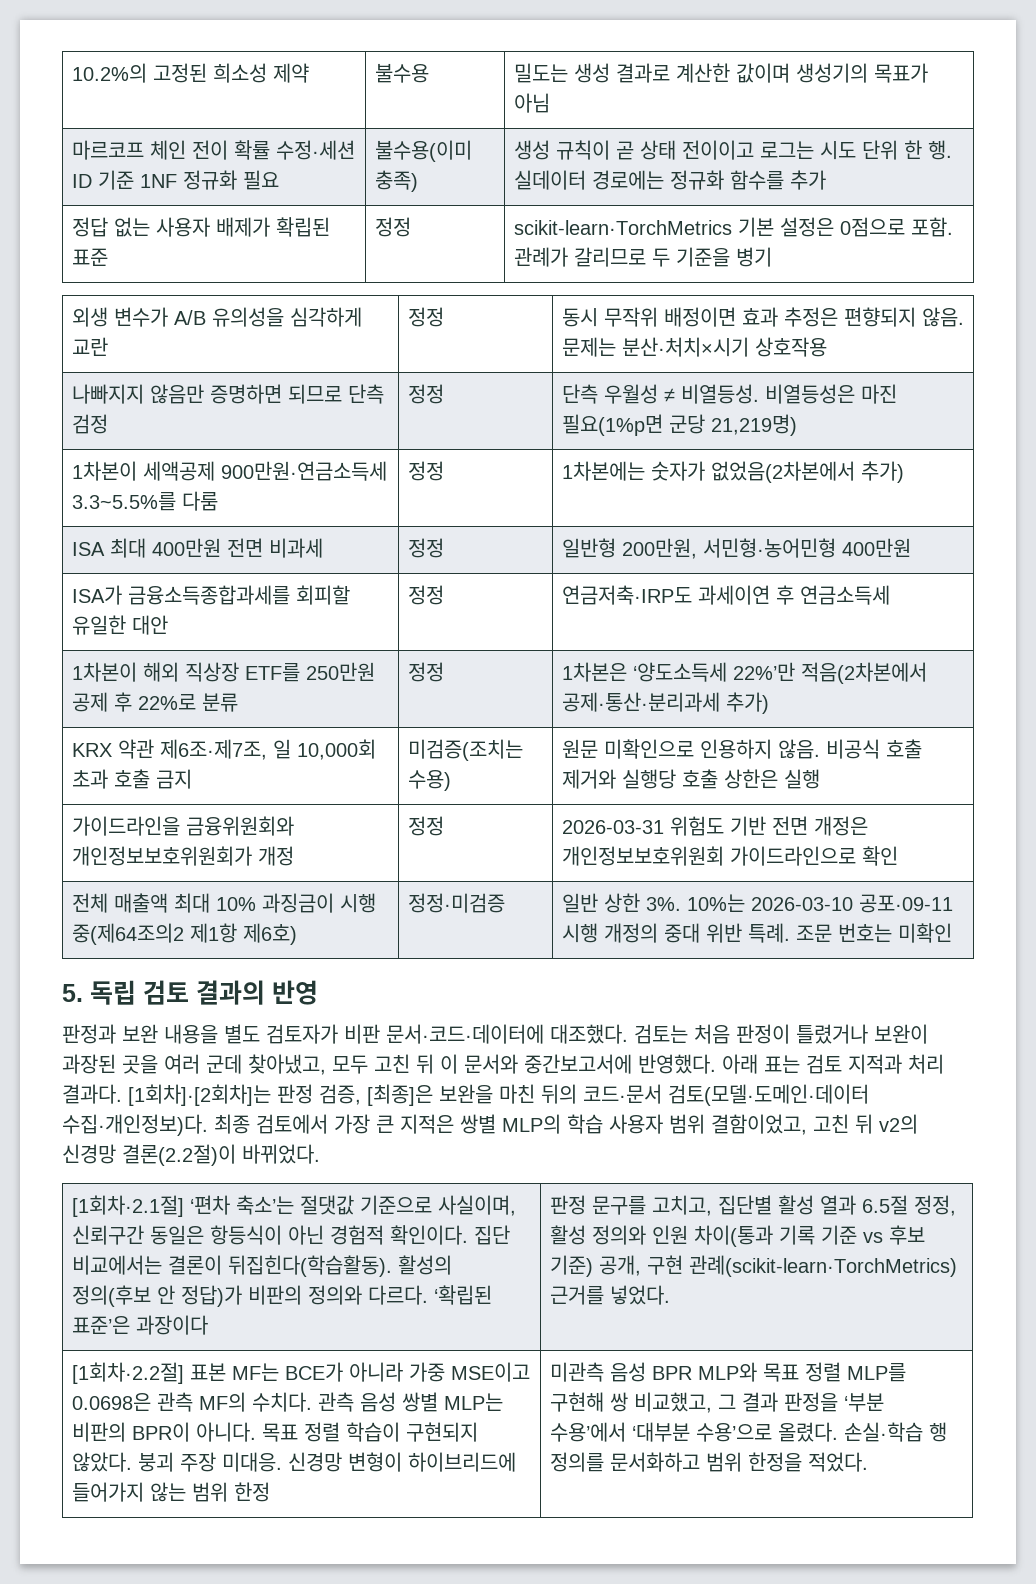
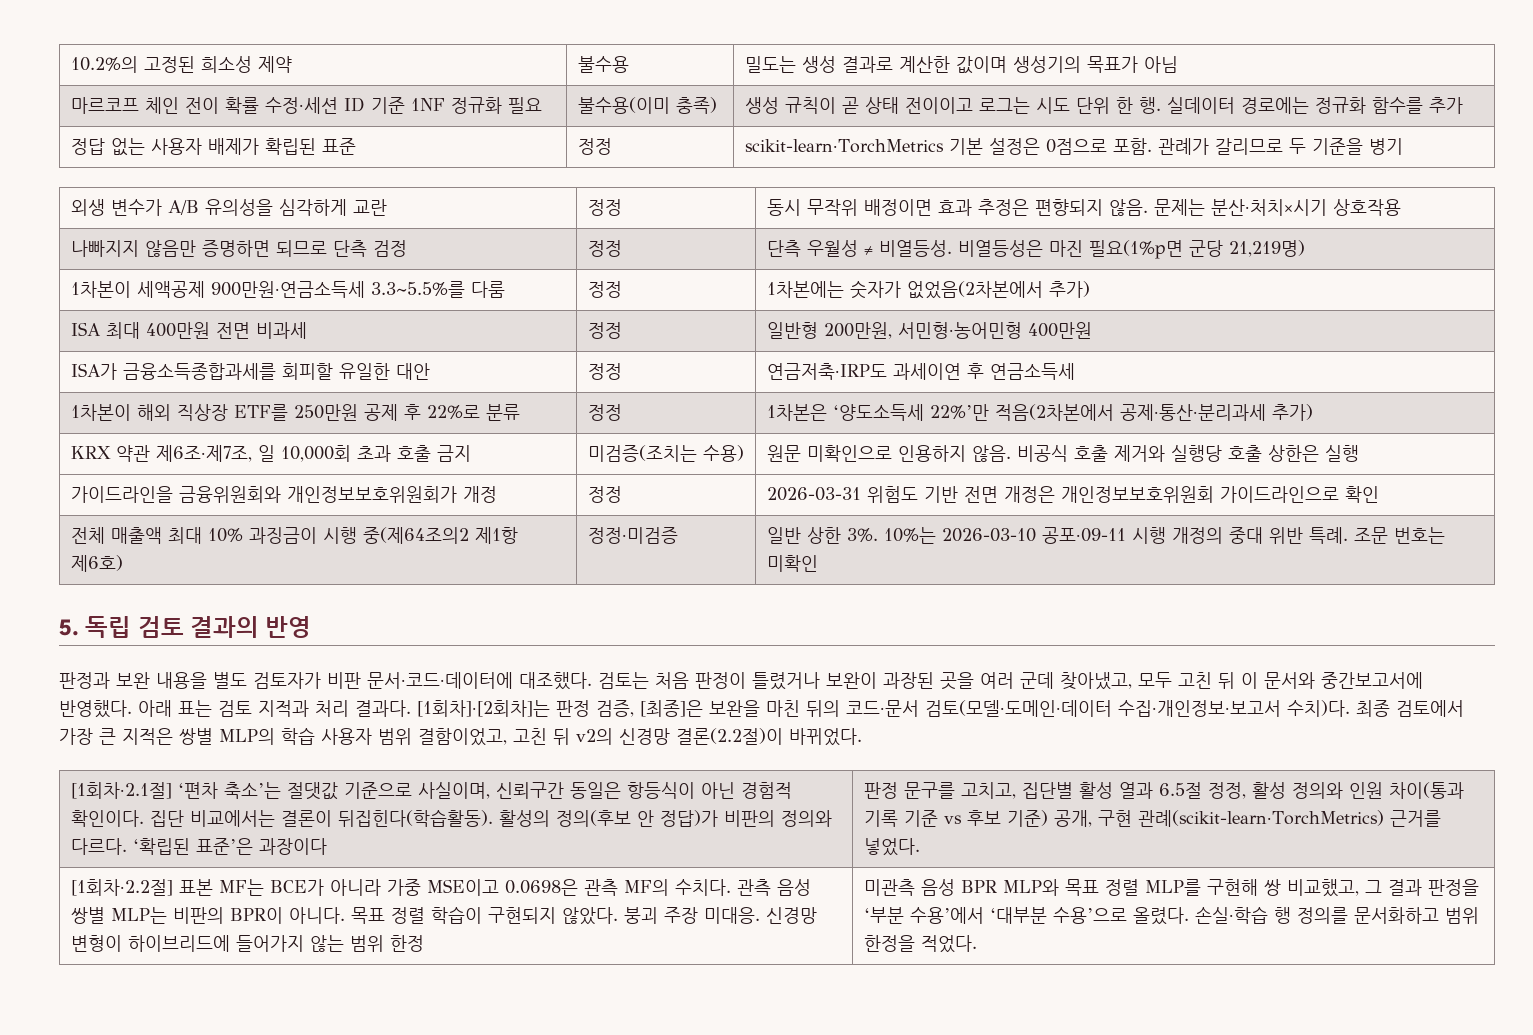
[62,1114,208,1136] 수집·개인정보)다. -> [1118,700,1350,717] 수집·개인정보·보고서 수치)다.

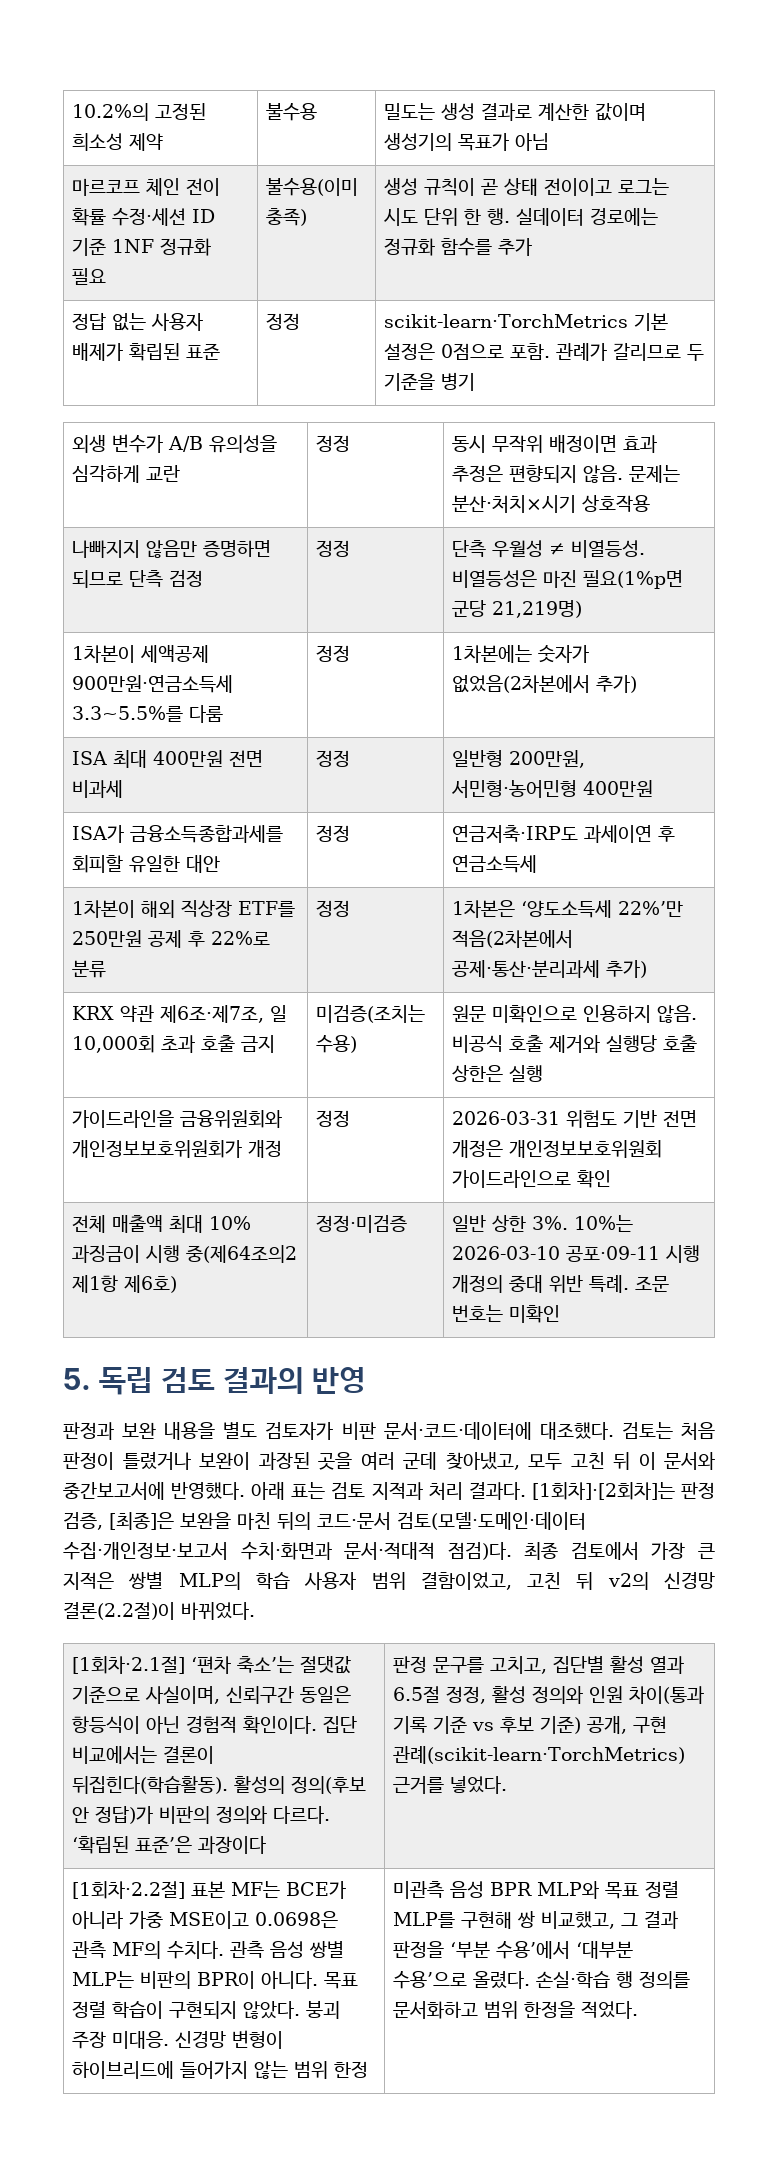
[1287,700,1350,717] 수치)다. -> [240,1542,512,1560] 수치·화면과 문서·적대적 점검)다.

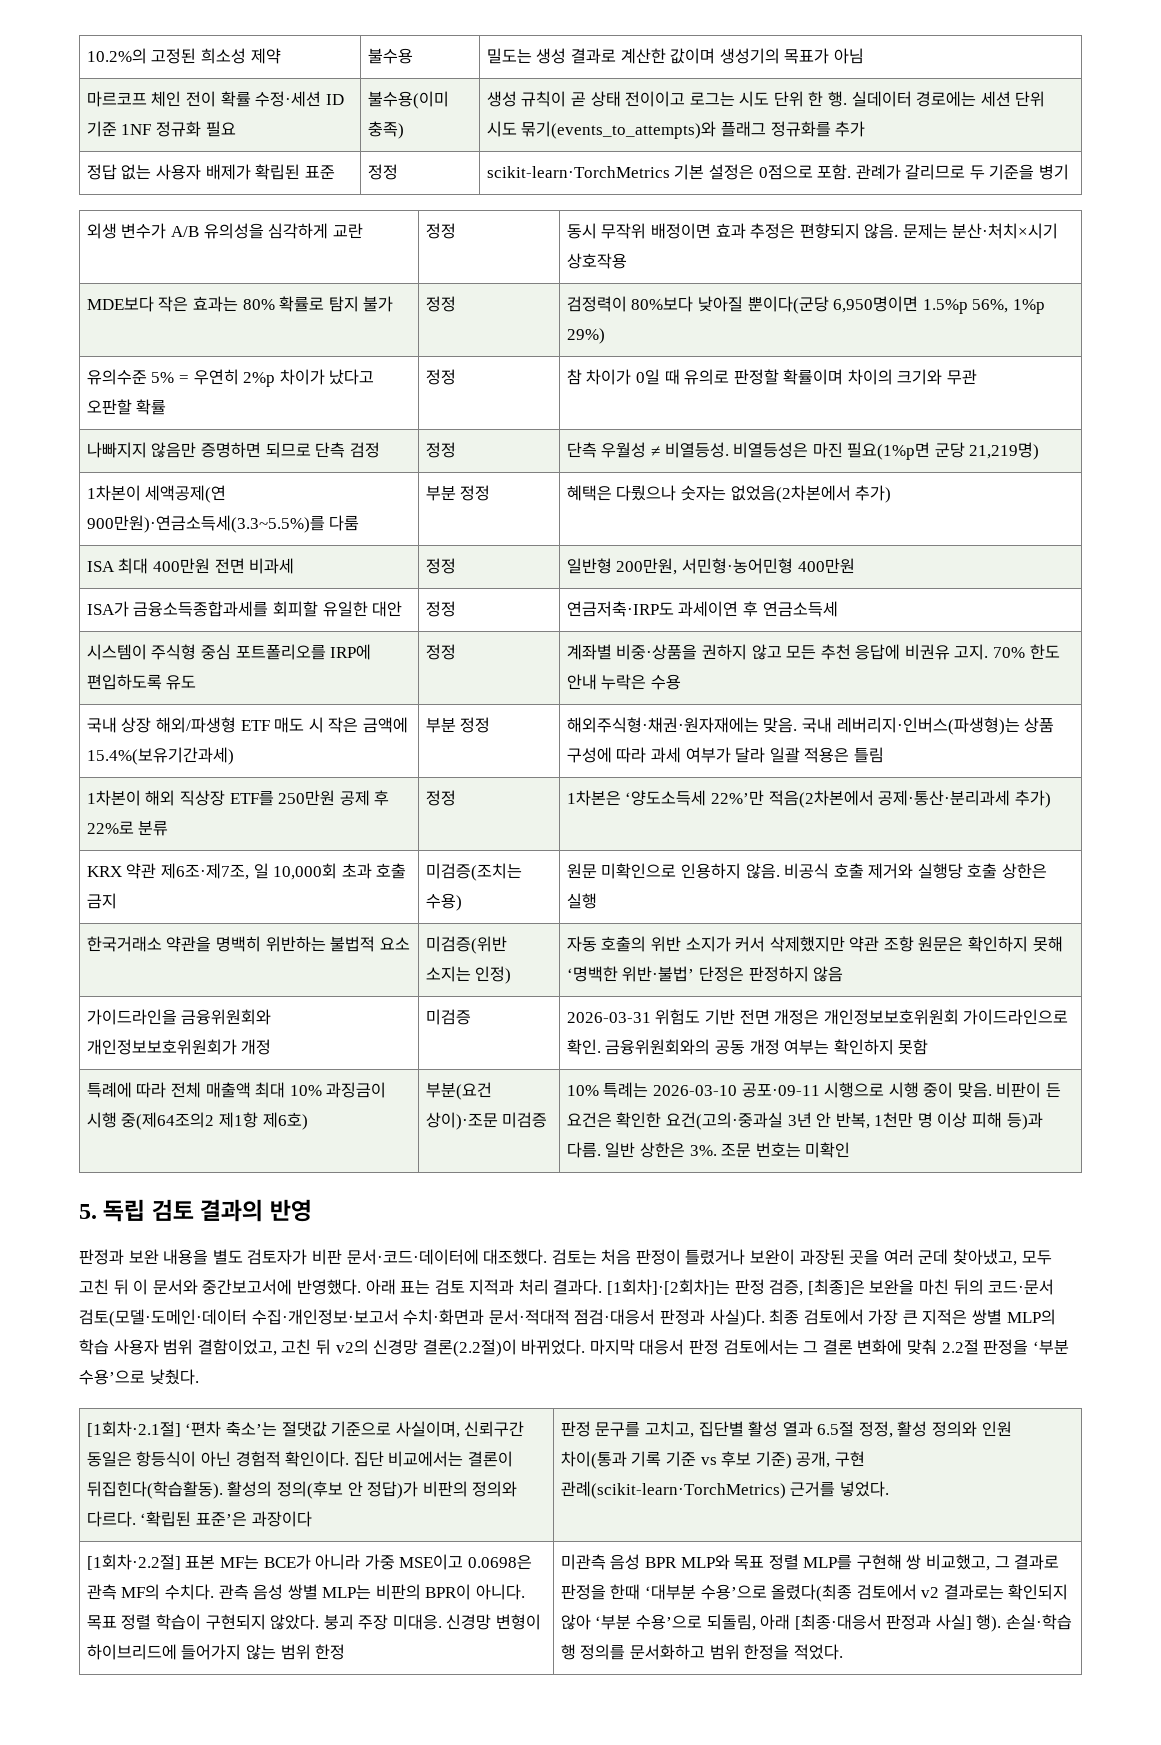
[384,238,493,256] 정규화 함수를 -> [980,91,1046,107] [486,121,831,139] 세션 단위 시도 묶기(events_to_attempts)와 플래그 정규화를
(651, 503) none -> [86,296,394,312] [425,296,456,312] [566,296,1045,314] [566,328,605,344] [86,369,375,387] [86,399,167,415] [425,369,456,385] [566,369,978,385] // MDE보다 작은 효과는 80% 확률로 탐지 불가 | 정정 | 검정력이 80%보다 낮아질 뿐이다(군당 6,950명이면 1.5%p 56%, 1%p 29%) // 유의수준 5% = 우연히 2%p 차이가 났다고 오판할 확률 | 정정 | 참 차이가 0일 때 유의로 판정할 확률이며 차이의 크기와 무관
[140,645,210,663] [72,675,234,693] [72,706,184,722] 세액공제 900만원·연금소득세 3.3~5.5%를 -> [145,485,227,503] [86,515,325,533] 세액공제(연 900만원)·연금소득세(3.3~5.5%)를
[316,645,351,662] [452,645,590,663] 정정 | 1차본에는 숫자가 -> [425,485,491,501] [566,485,726,501] 부분 정정 | 혜택은 다뤘으나 숫자는
(538, 864) none -> [86,644,372,660] [86,674,197,690] [425,644,456,660] [566,644,1060,660] [566,674,681,690] [86,717,408,733] [86,747,234,765] [425,717,491,733] [566,717,1055,735] [566,747,884,763] // 시스템이 주식형 중심 포트폴리오를 IRP에 편입하도록 유도 | 정정 | 계좌별 비중·상품을 권하지 않고 모든 추천 응답에 비권유 고지. 70% 한도 안내 누락은 수용 // 국내 상장 해외/파생형 ETF 매도 시 작은 금액에 15.4%(보유기간과세) | 부분 정정 | 해외주식형·채권·원자재에는 맞음. 국내 레버리지·인버스(파생형)는 상품 구성에 따라 과세 여부가 달라 일괄 적용은 틀림
(544, 1073) none -> [86,936,410,952] [425,936,507,954] [425,966,512,984] [566,936,1063,952] [566,966,844,982] // 한국거래소 약관을 명백히 위반하는 불법적 요소 | 미검증(위반 소지는 인정) | 자동 호출의 위반 소지가 커서 삭제했지만 약관 조항 원문은 확인하지 못해 ‘명백한 위반·불법’ 단정은 판정하지 않음
[316,1110,351,1127] 정정 -> [425,1009,471,1025] 미검증
[577,1170,612,1188] 확인 // -> [566,1039,929,1055] [86,1082,167,1098] 확인. 금융위원회와의 공동 개정 여부는 확인하지 못함 // 특례에 따라
[316,1215,408,1233] [452,1215,634,1232] [452,1245,701,1263] [452,1275,630,1293] 정정·미검증 | 일반 상한 3%. 10%는 2026-03-10 공포·09-11 시행 개정의 중대 위반 특례. -> [425,1082,492,1100] [425,1112,548,1130] [566,1082,1062,1098] [566,1112,1043,1130] [566,1142,717,1158] 부분(요건 상이)·조문 미검증 | 10% 특례는 2026-03-10 공포·09-11 시행으로 시행 중이 맞음. 비판이 든 요건은 확인한 요건(고의·중과실 3년 안 반복, 1천만 명 이상 피해 등)과 다름. 일반 상한은 3%.
[447,1542,512,1560] 점검)다. -> [574,1309,765,1327] 점검·대응서 판정과 사실)다.
(255, 1611) none -> [589,1339,1069,1355] [79,1369,199,1385] 마지막 대응서 판정 검토에서는 그 결론 변화에 맞춰 2.2절 판정을 ‘부분 수용’으로 낮췄다.
[644,1911,679,1929] [393,1941,634,1959] [393,1971,531,1989] 결과 판정을 ‘부분 수용’에서 ‘대부분 수용’으로 올렸다. -> [1014,1554,1060,1570] [560,1584,1069,1602] [560,1614,1002,1632] 결과로 판정을 한때 ‘대부분 수용’으로 올렸다(최종 검토에서 v2 결과로는 확인되지 않아 ‘부분 수용’으로 되돌림, 아래 [최종·대응서 판정과 사실] 행).

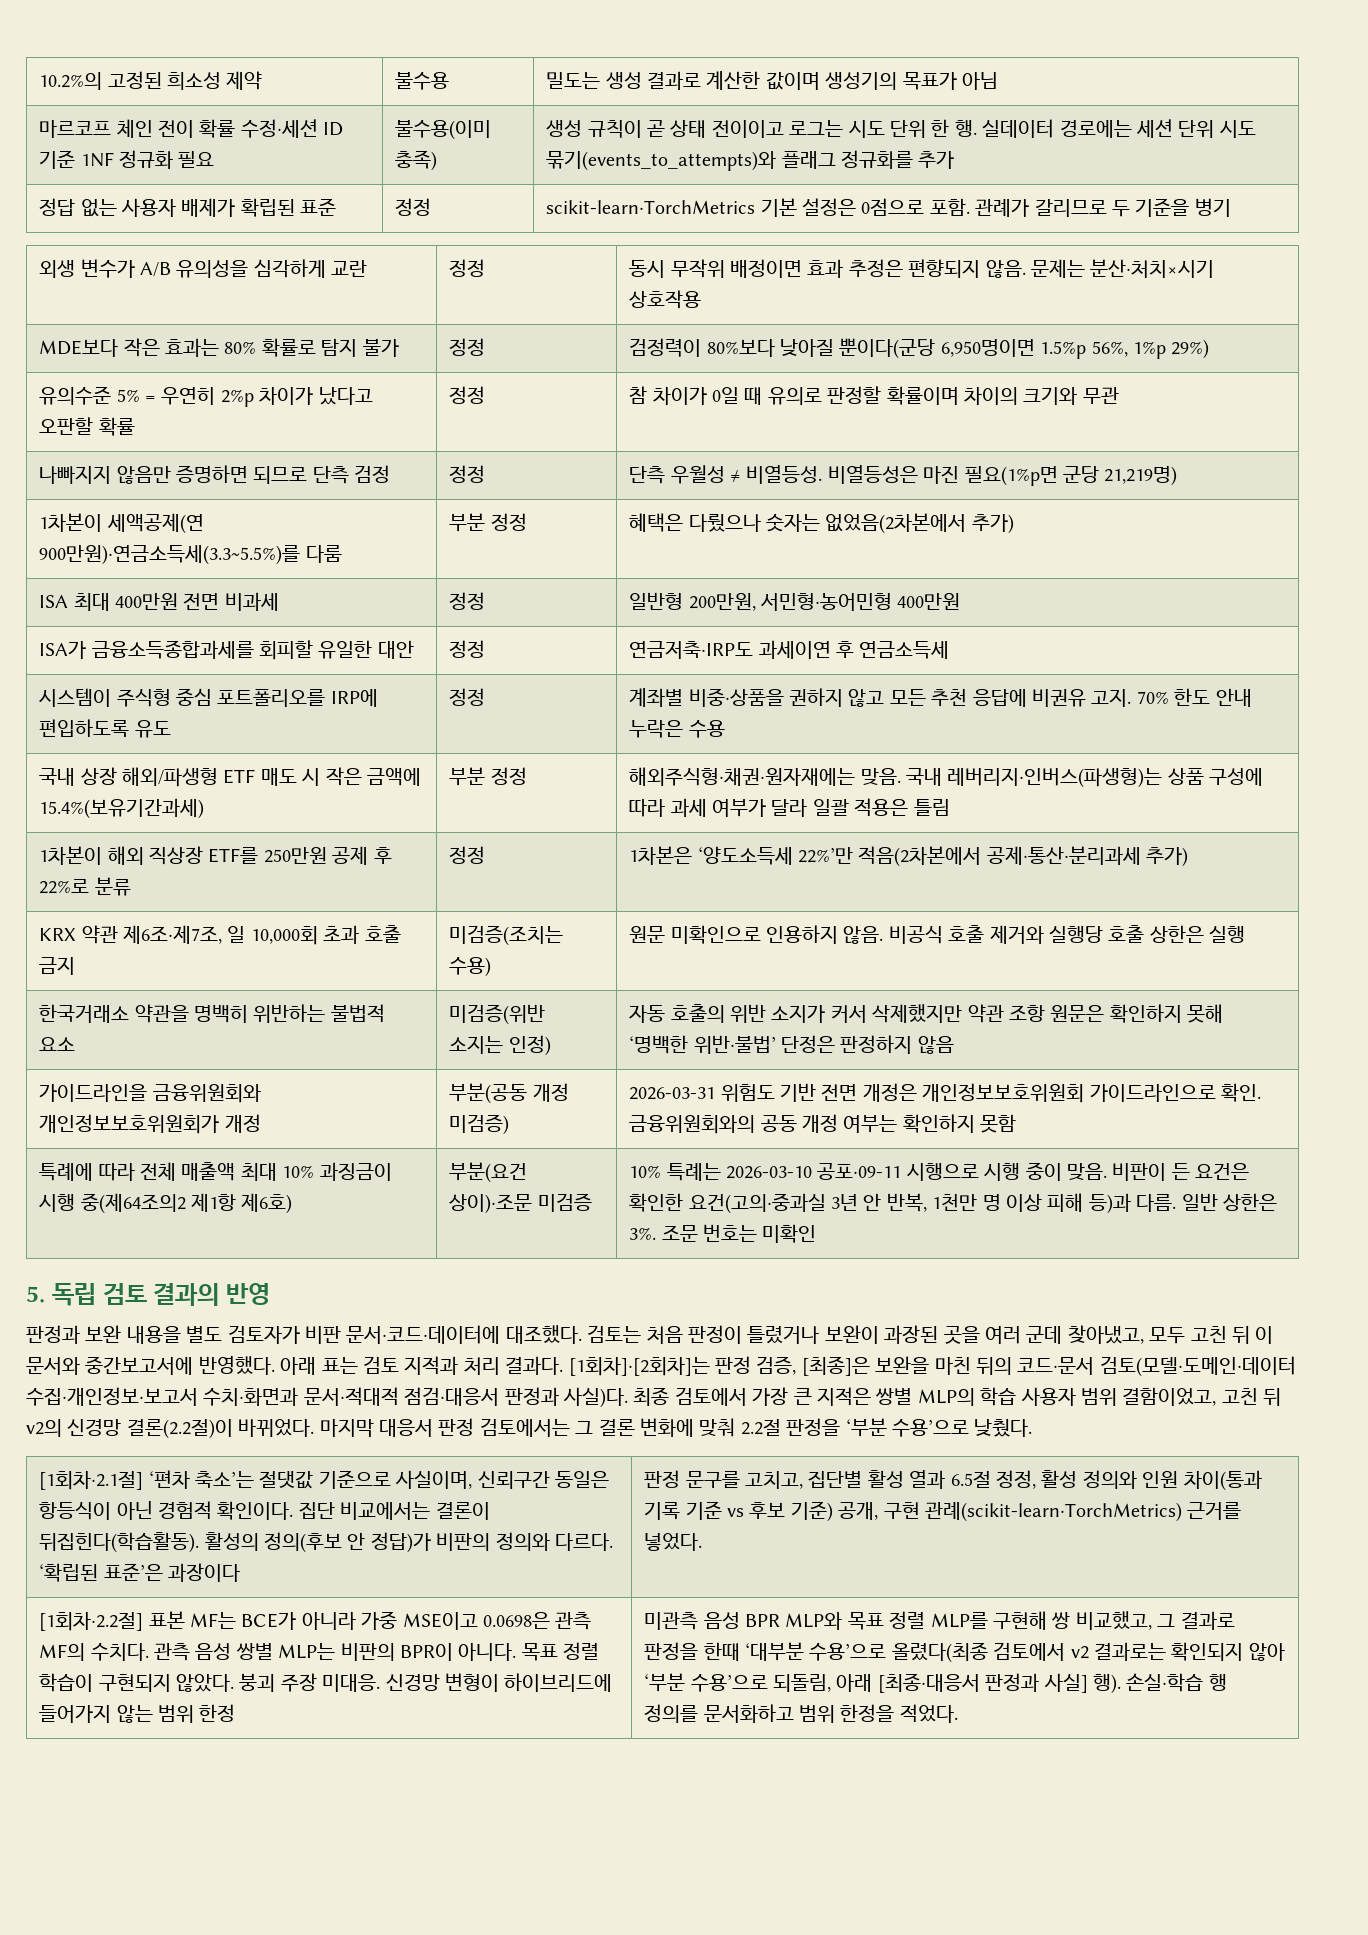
[425,1009,471,1025] 미검증 -> [449,1083,569,1104] [449,1114,510,1135] 부분(공동 개정 미검증)

